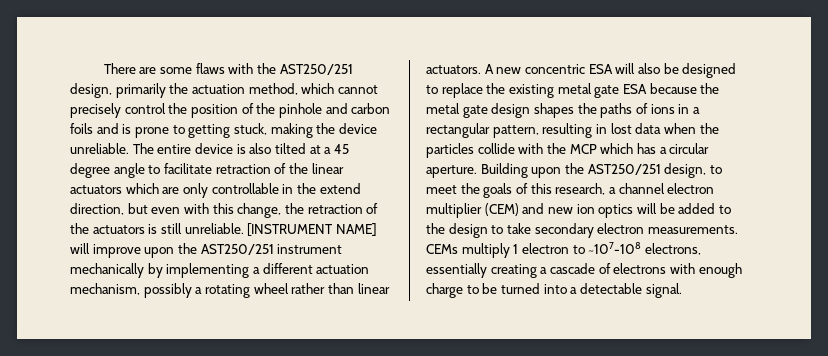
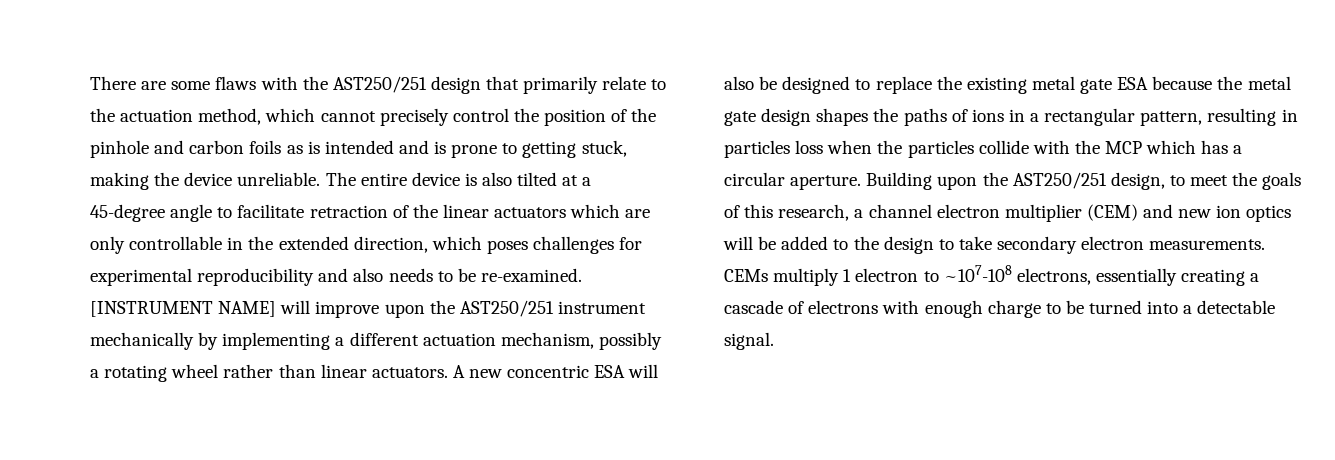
[70,83,166,98] design, primarily -> [430,76,667,94] design that primarily relate to
(93, 128) none -> [286,140,394,154] as is intended
[333,144,349,154] [70,163,110,178] 45 degree -> [90,204,165,222] 45-degree
[319,183,361,194] [70,203,379,218] [70,223,244,234] extend direction, but even with this change, the retraction of the actuators is still unreliable. -> [278,236,643,254] [90,268,582,286] extended direction, which poses challenges for experimental reproducibility and also needs to be re-examined.
[610,123,662,134] lost data -> [724,140,824,158] particles loss

